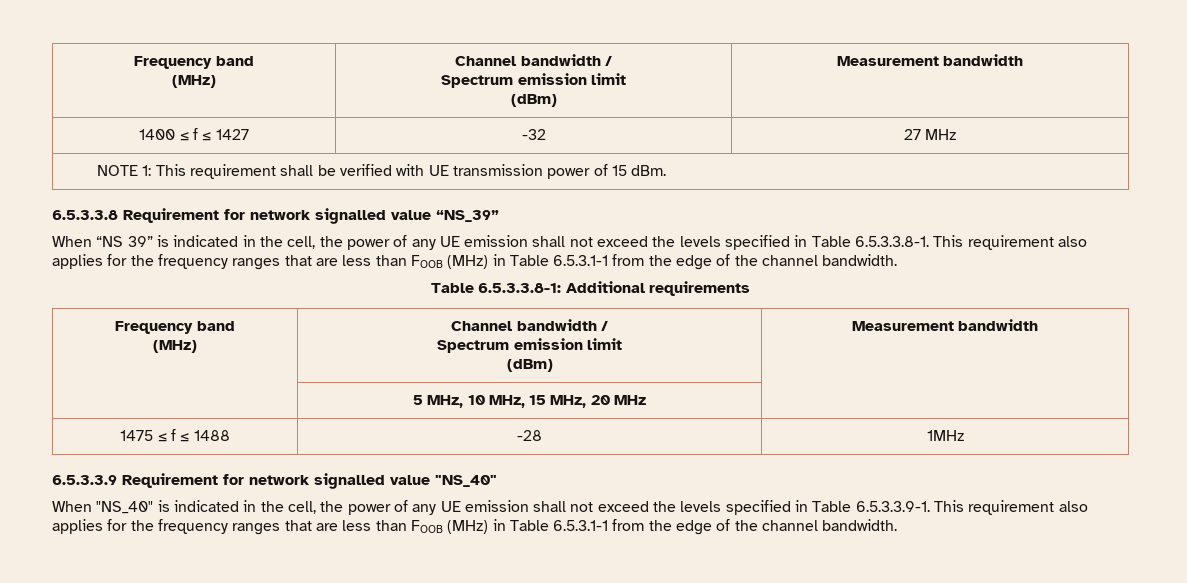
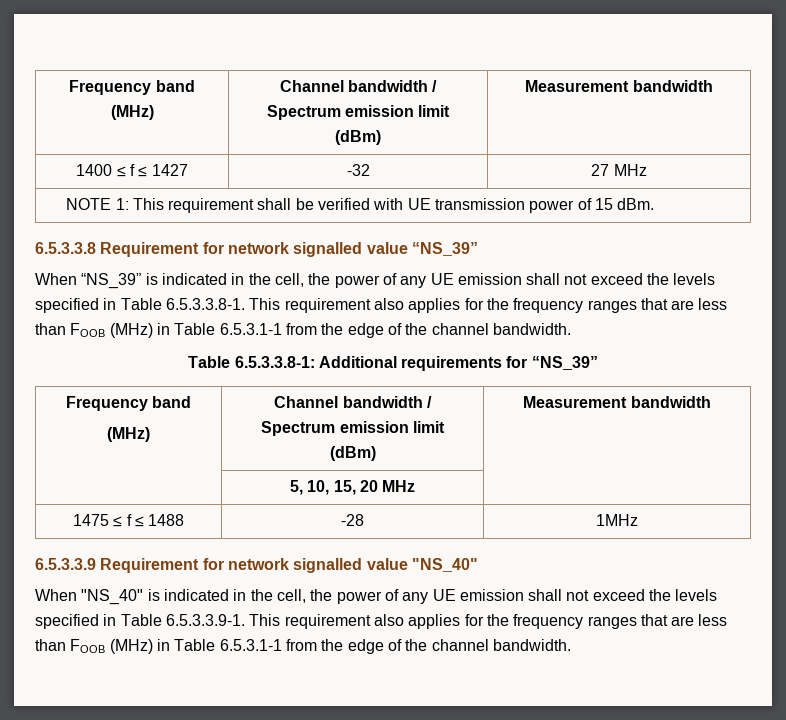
[96,236,153,247] “NS 39” -> [81,273,142,289] “NS_39”
(750, 288) none -> [506,356,598,370] for “NS_39”
[412,395,587,408] 5 MHz, 10 MHz, 15 MHz, -> [289,480,356,495] 5, 10, 15,

